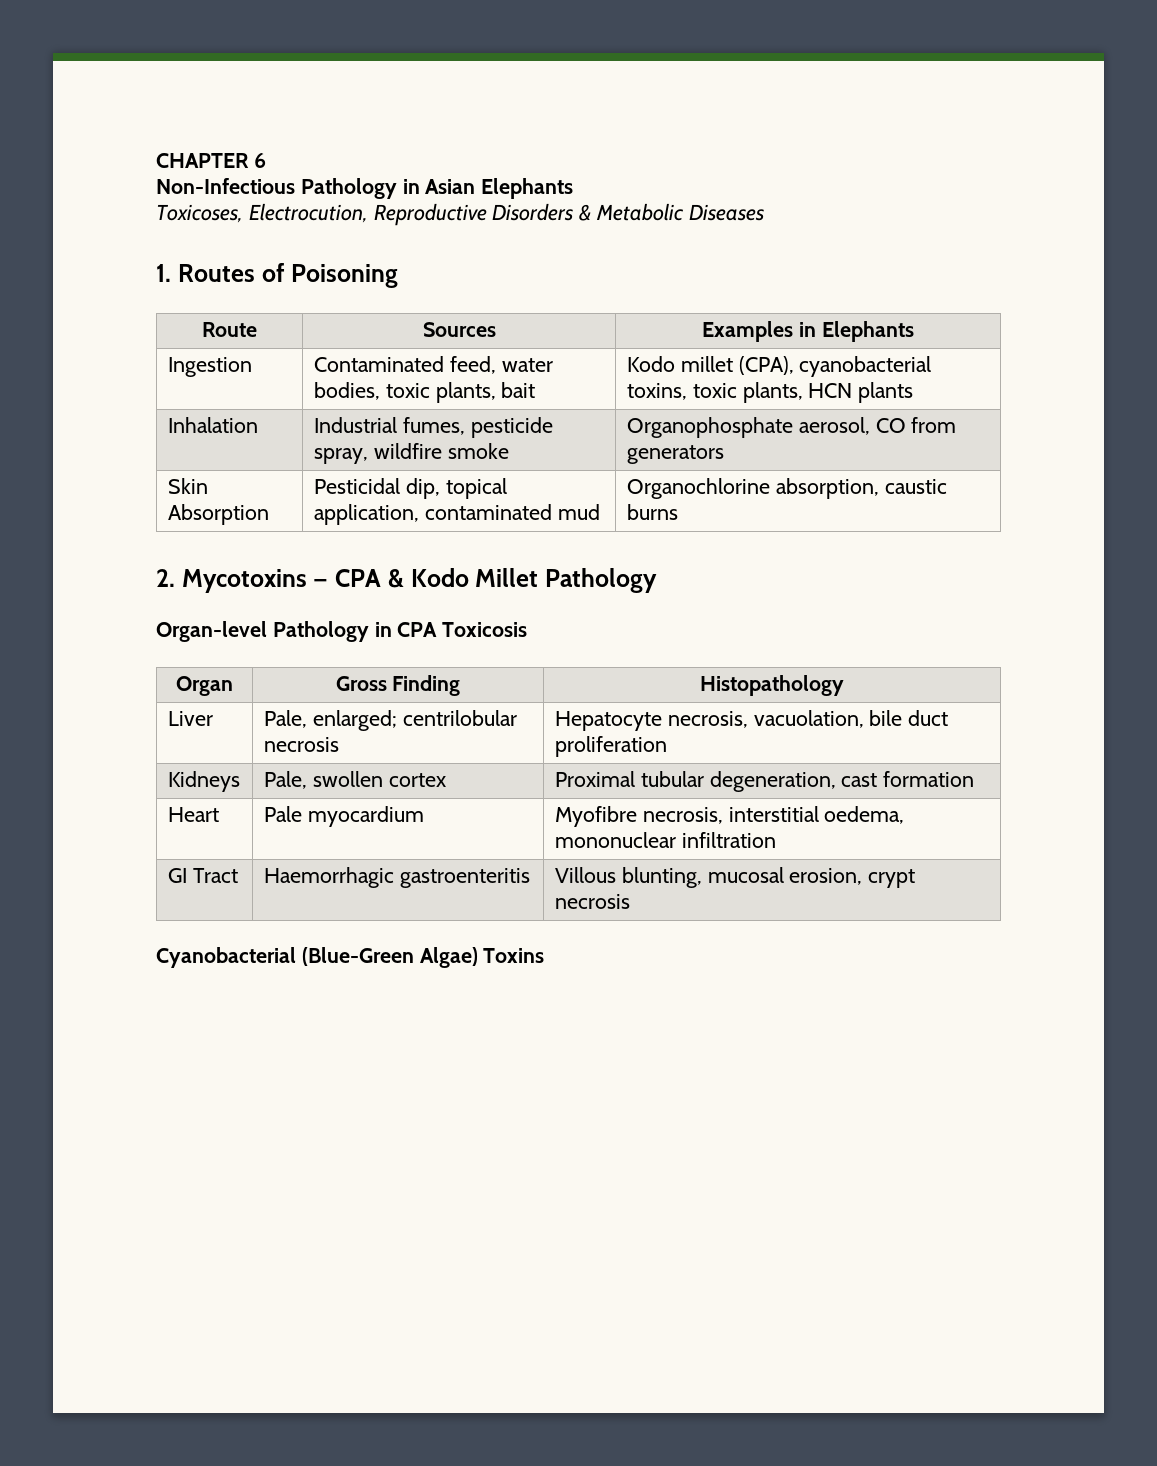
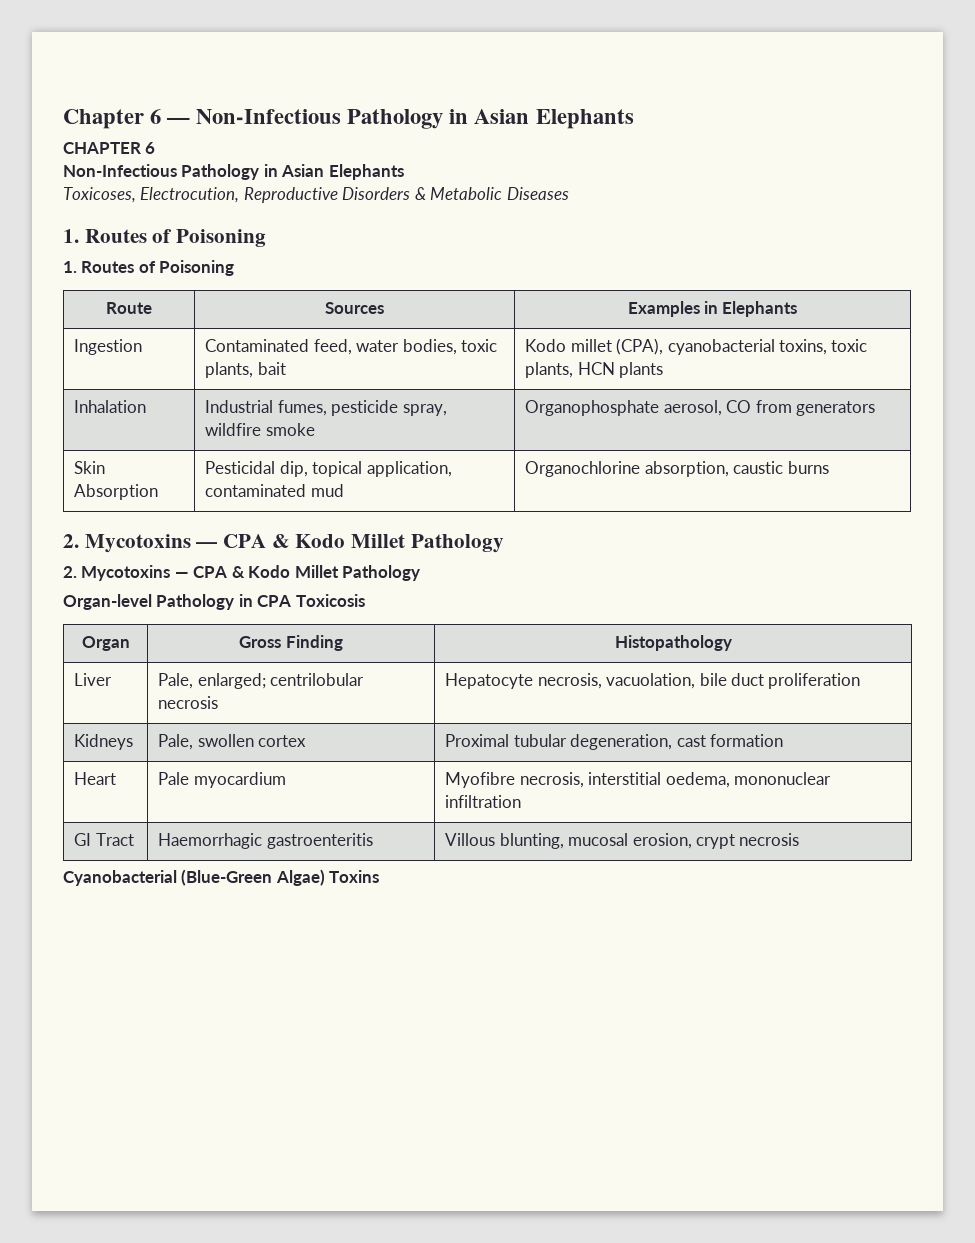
(156, 160) none -> [63,109,634,129] Chapter 6 — Non-Infectious Pathology in Asian Elephants //
(399, 276) none -> [63,260,235,276] // 1. Routes of Poisoning
(658, 580) none -> [63,565,421,581] // 2. Mycotoxins — CPA & Kodo Millet Pathology

